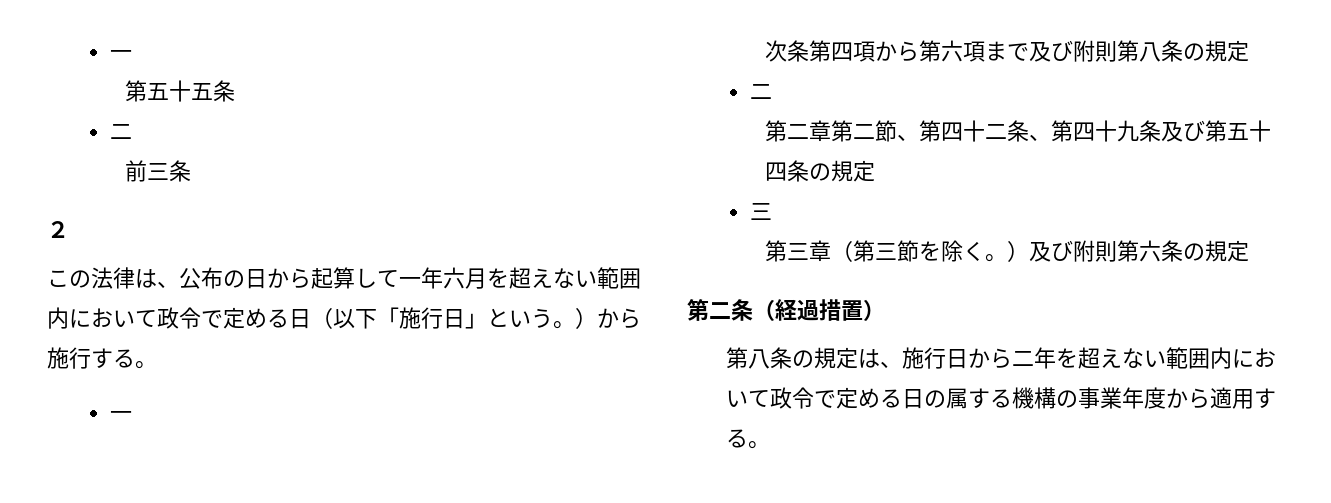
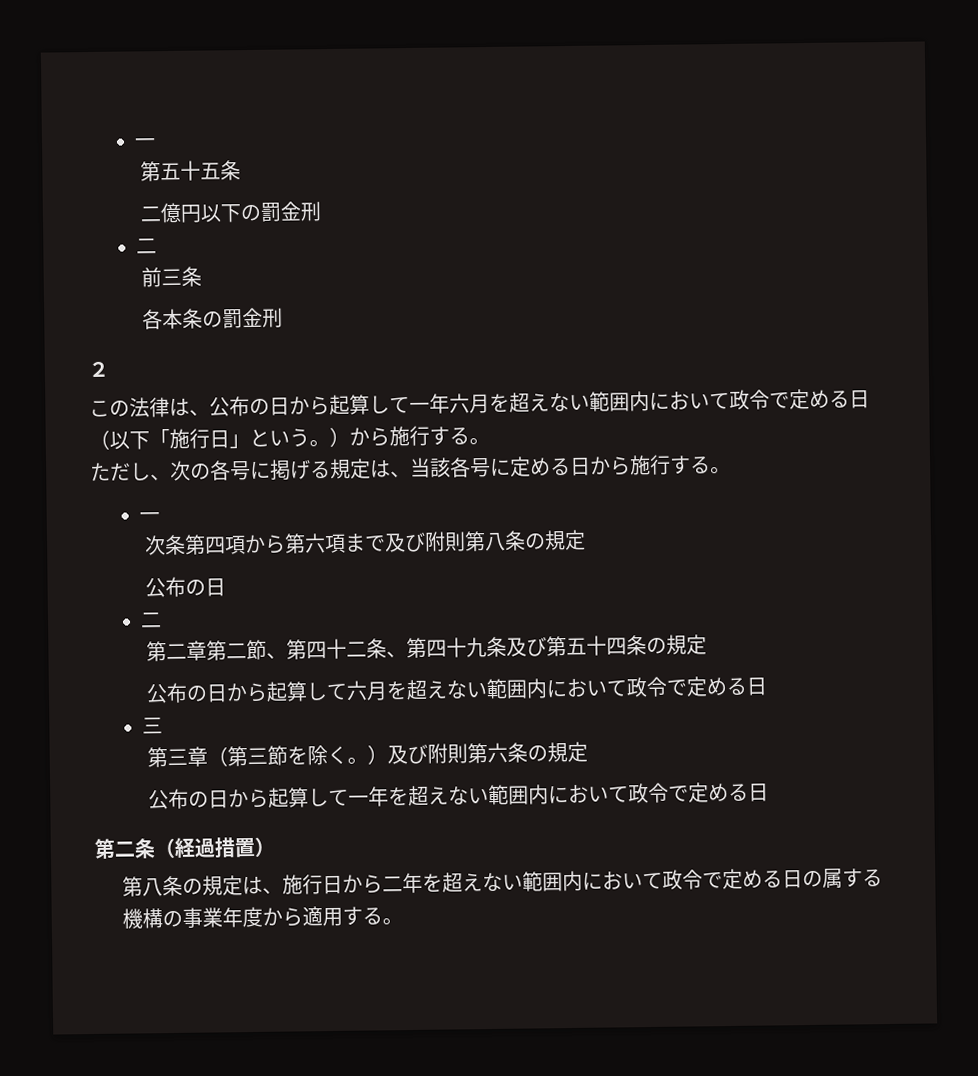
(235, 91) none -> [140,201,323,224] // 二億円以下の罰金刑
(191, 171) none -> [142,307,284,330] // 各本条の罰金刑
(157, 365) none -> [90,454,731,482] // ただし、次の各号に掲げる規定は、当該各号に定める日から施行する。
(1249, 51) none -> [145,576,227,598] // 公布の日
(875, 171) none -> [146,676,769,704] // 公布の日から起算して六月を超えない範囲内において政令で定める日
(1249, 251) none -> [148,782,770,810] // 公布の日から起算して一年を超えない範囲内において政令で定める日

